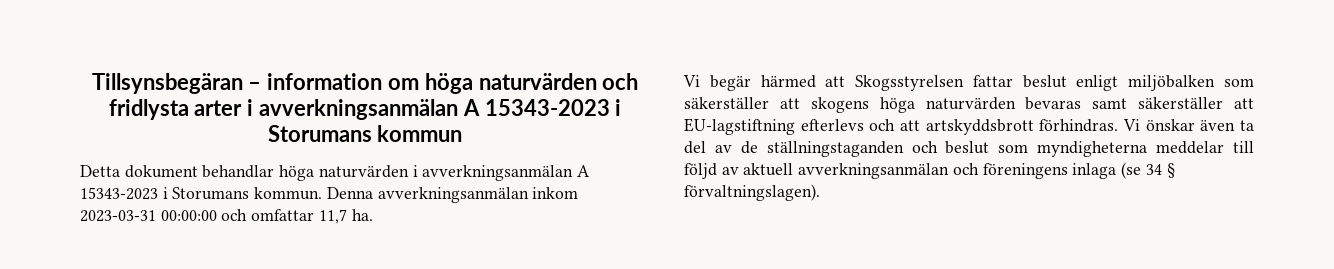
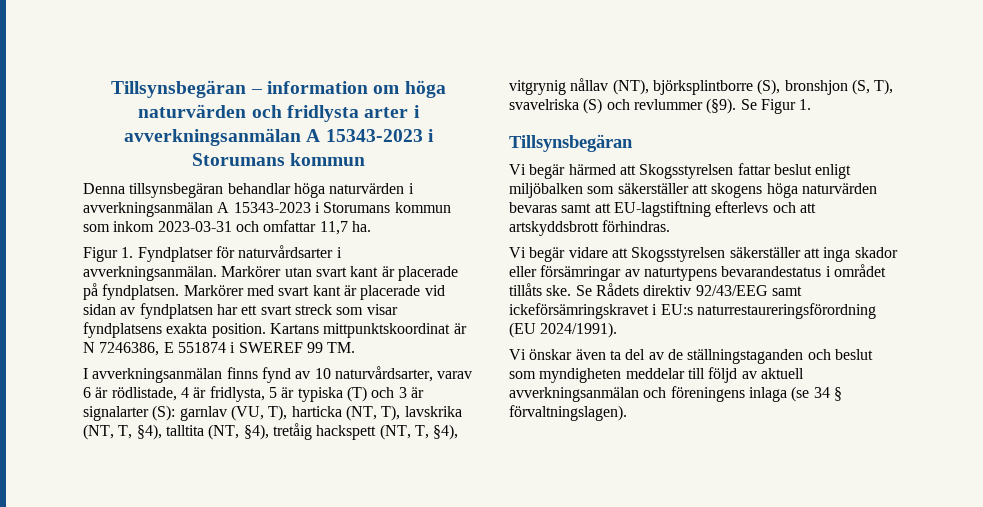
[80,165,198,178] Detta dokument -> [83,183,224,198] Denna tillsynsbegäran
[254,187,529,203] kommun. Denna avverkningsanmälan -> [394,202,451,213] [83,224,110,232] kommun som
[160,210,217,221] 00:00:00 -> (232, 226) none
(373, 215) none -> [83,245,342,262] [83,266,458,281] [83,283,445,300] [83,303,398,319] [83,322,467,338] [83,342,356,356] [83,366,473,383] [83,386,424,402] [83,405,462,421] [83,423,459,440] [509,78,894,95] [509,98,812,114] [509,134,633,152] // Figur 1. Fyndplatser för naturvårdsarter i avverkningsanmälan. Markörer utan svart kant är placerade på fyndplatsen. Markörer med svart kant är placerade vid sidan av fyndplatsen har ett svart streck som visar fyndplatsens exakta position. Kartans mittpunktskoordinat är N 7246386, E 551874 i SWEREF 99 TM. // I avverkningsanmälan finns fynd av 10 naturvårdsarter, varav 6 är rödlistade, 4 är fridlysta, 5 är typiska (T) och 3 är signalarter (S): garnlav (VU, T), harticka (NT, T), lavskrika (NT, T, §4), talltita (NT, §4), tretåig hackspett (NT, T, §4), vitgrynig nållav (NT), björksplintborre (S), bronshjon (S, T), svavelriska (S) och revlummer (§9). Se Figur 1. // Tillsynsbegäran
[1138,97,1224,109] säkerställer -> (592, 208) none
(1119, 125) none -> [509,247,898,262] [509,264,886,281] [509,283,802,296] [509,303,876,319] [509,322,618,338] // Vi begär vidare att Skogsstyrelsen säkerställer att inga skador eller försämringar av naturtypens bevarandestatus i området tillåts ske. Se Rådets direktiv 92/43/EEG samt ickeförsämringskravet i EU:s naturrestaureringsförordning (EU 2024/1991). //
[1037,141,1148,157] myndigheterna -> [539,368,622,383] myndigheten

